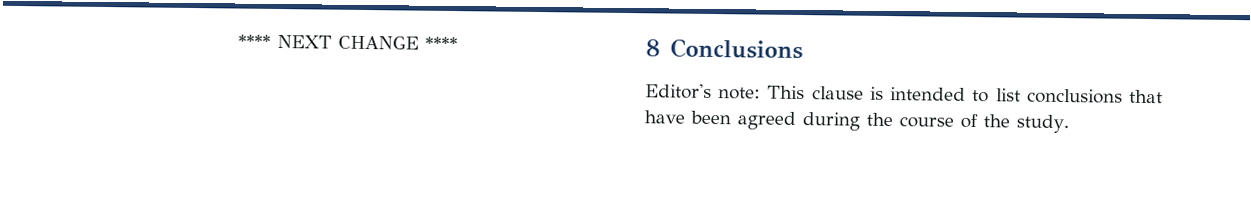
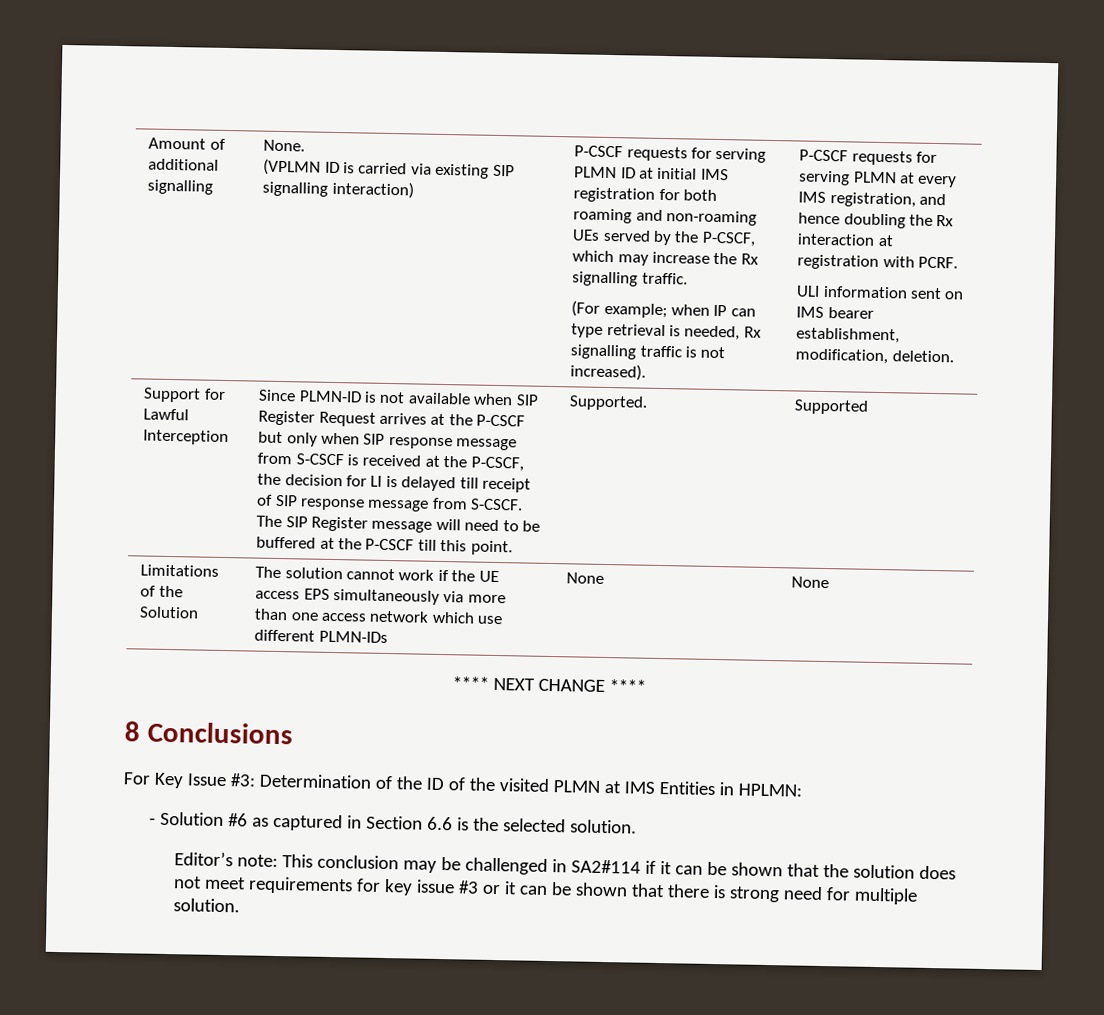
(238, 41) none -> [148,137,226,150] [148,158,220,171] [147,179,214,195] [263,139,306,152] [263,158,515,179] [262,180,414,199] [574,145,767,163] [574,166,729,181] [573,187,717,203] [573,208,757,226] [572,229,756,247] [572,250,759,266] [572,271,688,287] [571,300,756,319] [571,323,762,341] [570,344,726,360] [570,363,647,381] [799,149,937,166] [798,170,958,188] [798,191,946,208] [798,212,955,229] [797,233,894,247] [797,254,958,270] [796,285,965,300] [796,306,874,319] [796,327,901,344] [795,348,954,365] [143,387,226,403] [143,408,190,421] [143,429,230,446] [258,389,539,406] [258,410,526,427] [258,431,518,451] [257,452,524,472] [257,473,532,493] [256,494,524,512] [256,515,541,533] [256,536,513,556] [569,395,649,411] [794,399,870,415] [140,564,220,577] [140,585,183,598] [139,606,200,619] [255,566,499,583] [255,588,506,605] [254,608,504,625] [254,629,388,644] [566,572,605,584] [791,576,830,589] Amount of additional signalling | None. // (VPLMN ID is carried via existing SIP signalling interaction) | P-CSCF requests for serving PLMN ID at initial IMS registration for both roaming and non-roaming UEs served by the P-CSCF, which may increase the Rx signalling traffic. // (For example; when IP can type retrieval is needed, Rx signalling traffic is not increased). | P-CSCF requests for serving PLMN at every IMS registration, and hence doubling the Rx interaction at registration with PCRF. // ULI information sent on IMS bearer establishment, modification, deletion. // Support for Lawful Interception | Since PLMN-ID is not available when SIP Register Request arrives at the P-CSCF but only when SIP response message from S-CSCF is received at the P-CSCF, the decision for LI is delayed till receipt of SIP response message from S-CSCF. The SIP Register message will need to be buffered at the P-CSCF till this point. | Supported. | Supported // Limitations of the Solution | The solution cannot work if the UE access EPS simultaneously via more than one access network which use different PLMN-IDs | None | None //
[645,83,1163,104] [644,110,1069,134] Editor's note: This clause is intended to list conclusions that have been agreed during the course of the study. -> [123,772,802,797] [148,811,637,834] [173,851,956,880] [172,876,918,905] [172,898,240,913] For Key Issue #3: Determination of the ID of the visited PLMN at IMS Entities in HPLMN: // - Solution #6 as captured in Section 6.6 is the selected solution. // Editor’s note: This conclusion may be challenged in SA2#114 if it can be shown that the solution does not meet requirements for key issue #3 or it can be shown that there is strong need for multiple solution.

